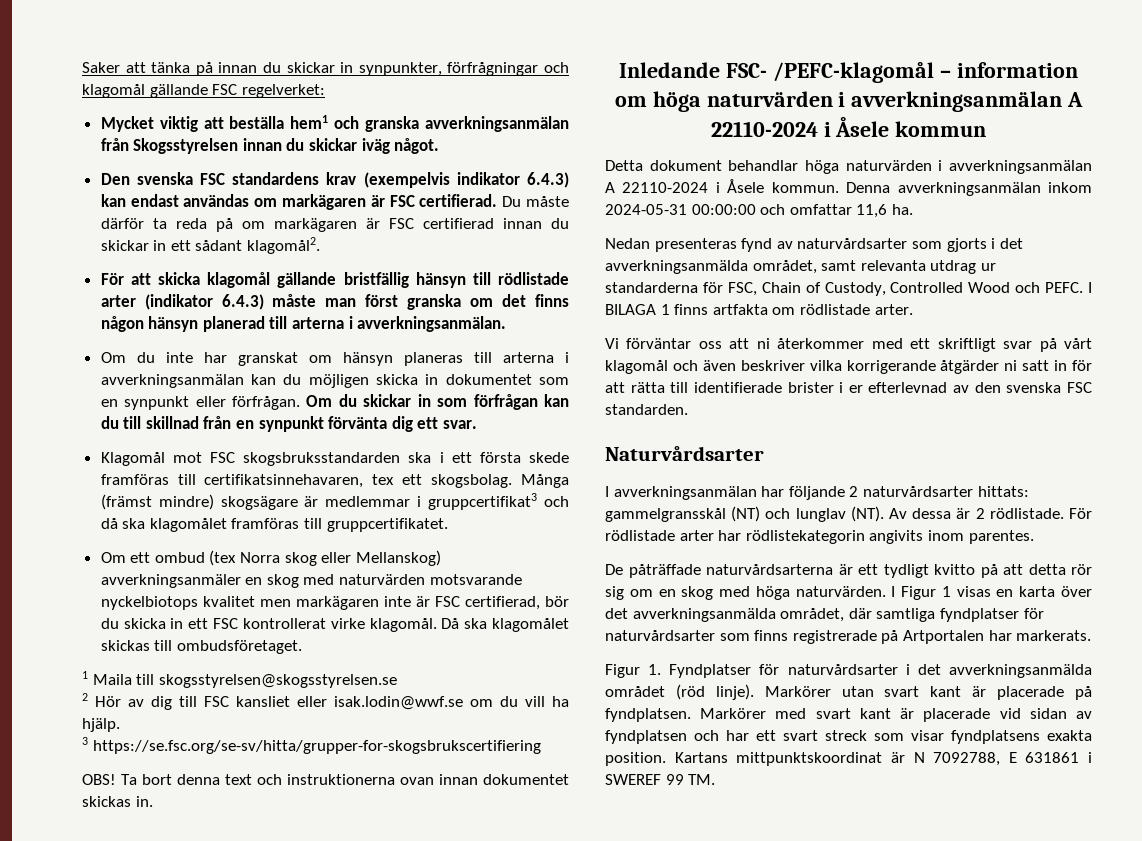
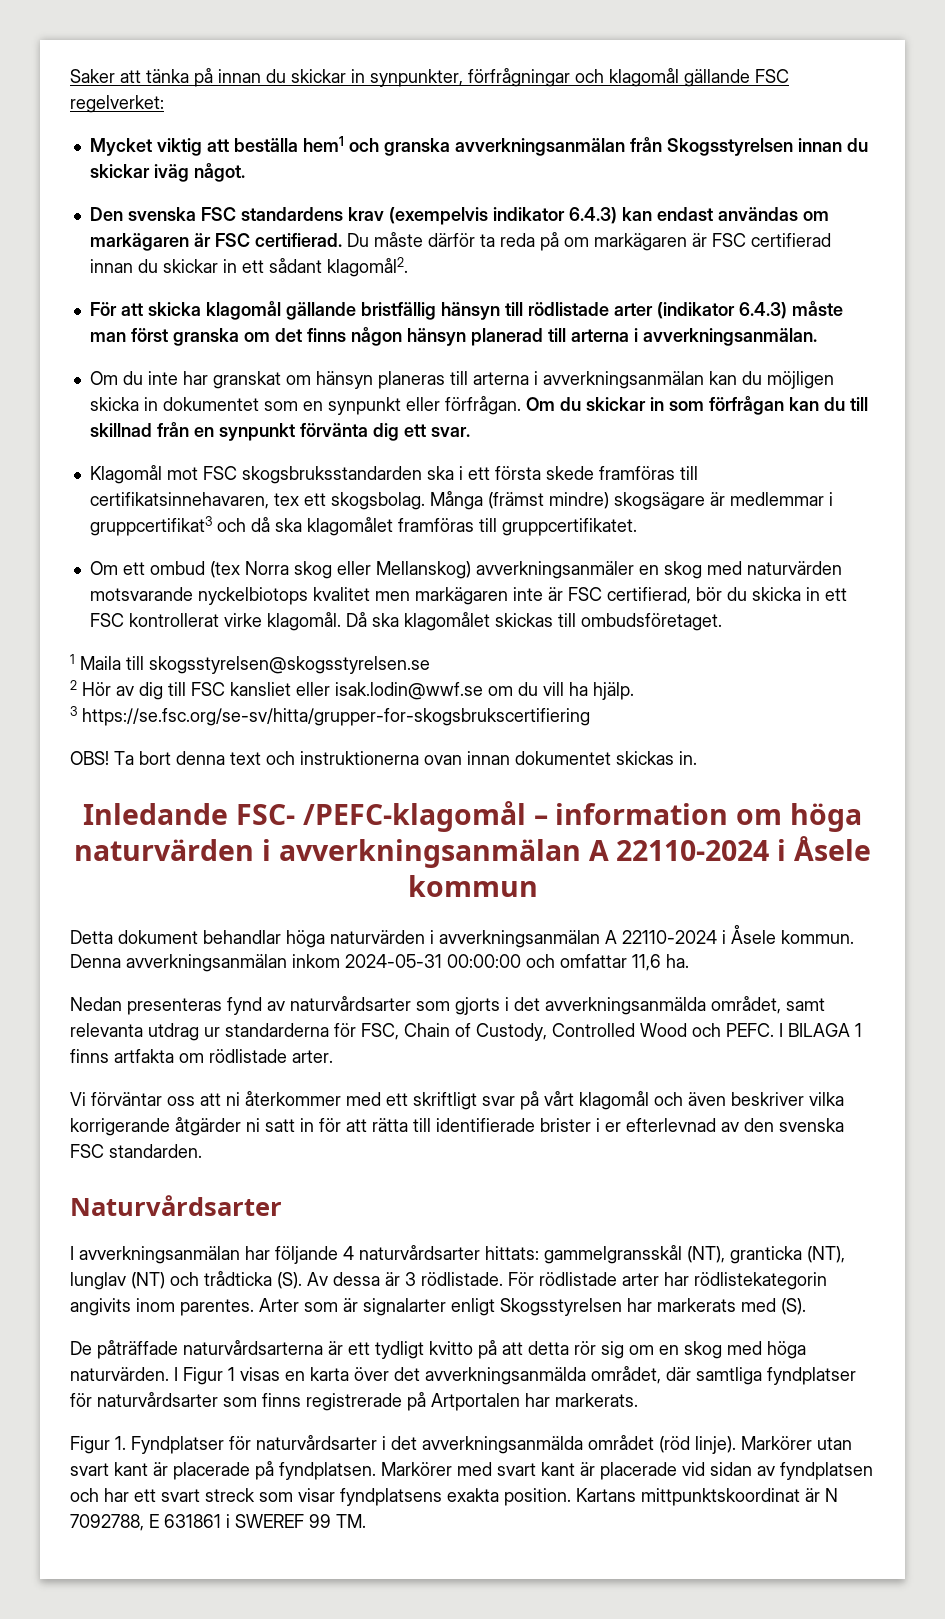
[849,486,859,497] 2 -> [343,1246,354,1260] 4
[731,506,884,522] (NT) och lunglav (NT). -> [687,1246,845,1264] [70,1271,302,1290] (NT), granticka (NT), lunglav (NT) och trådticka (S).
[975,508,985,519] 2 -> [405,1272,416,1286] 3
(1034, 537) none -> [259,1298,806,1316] Arter som är signalarter enligt Skogsstyrelsen har markerats med (S).

